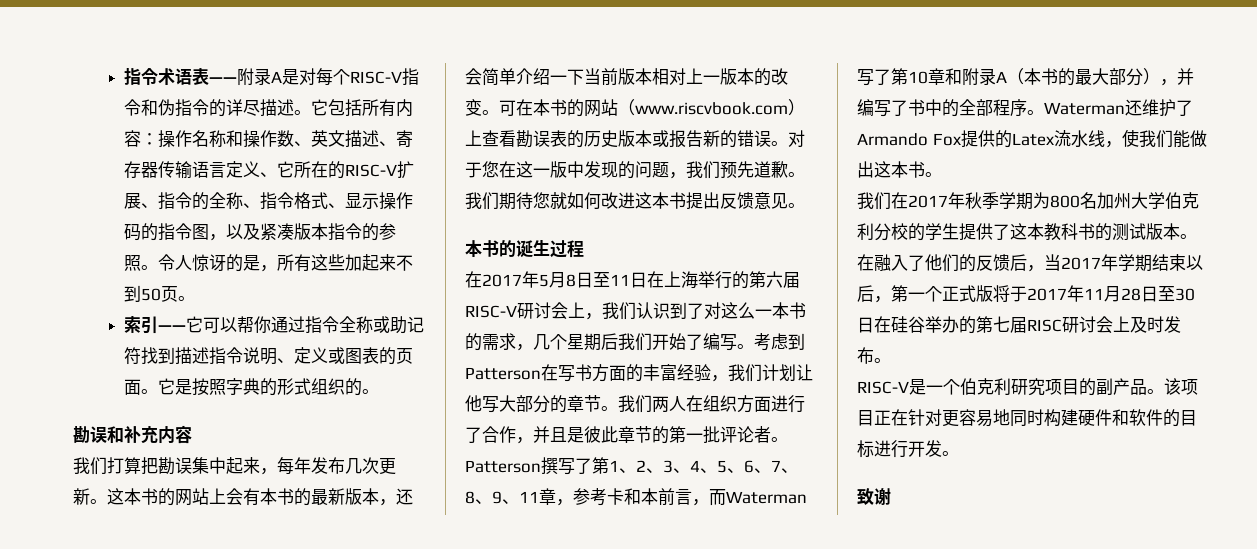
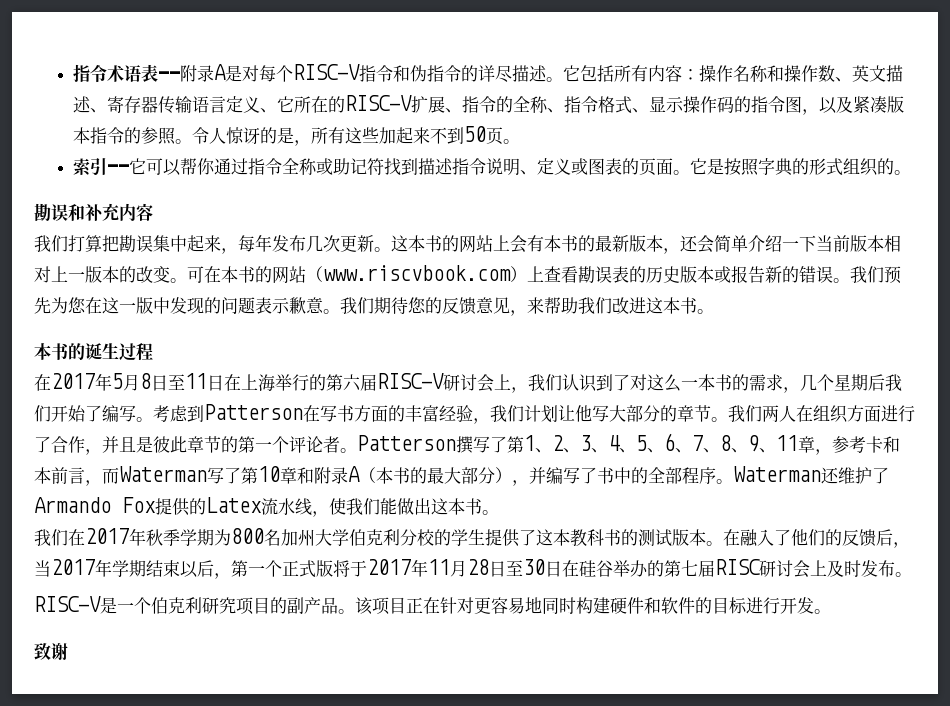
[788,130,805,147] [465,162,482,178] 对于 -> [850,266,901,284] [34,297,68,314] 我们预先为
[669,161,805,179] [465,192,788,210] ，我们预先道歉。我们期待您就如何改进这本书提出反馈意见 -> [255,297,697,316] 表示歉意。我们期待您的反馈意见，来帮助我们改进这本书
[703,426,720,444] 批 -> [272,436,289,453] 个

